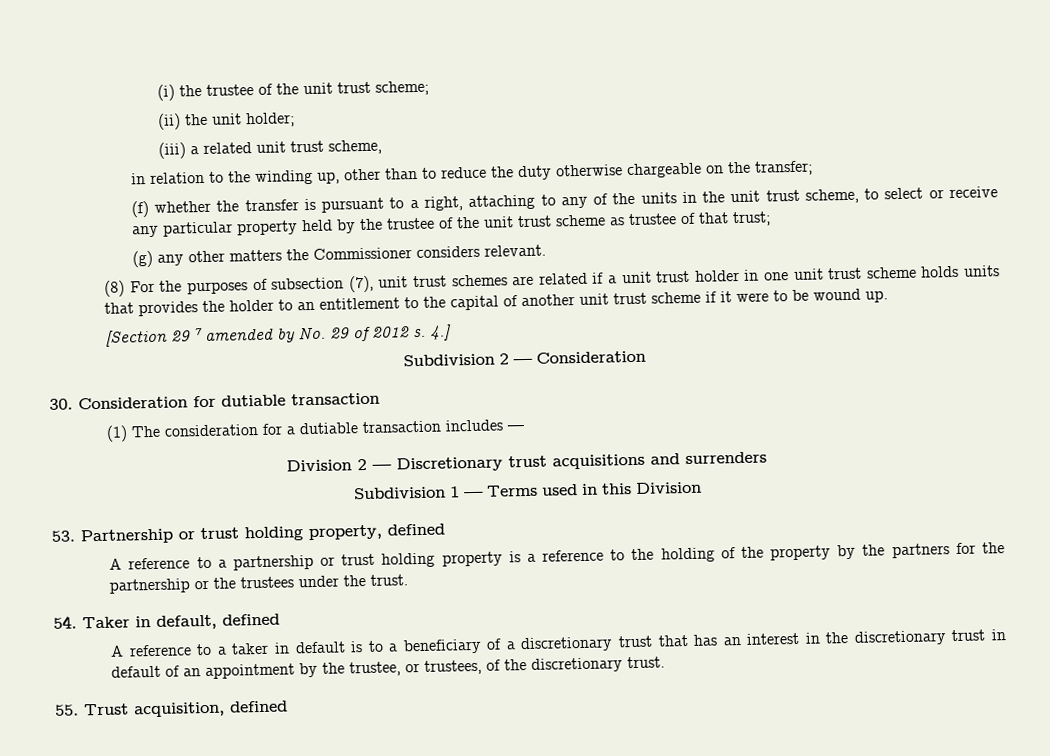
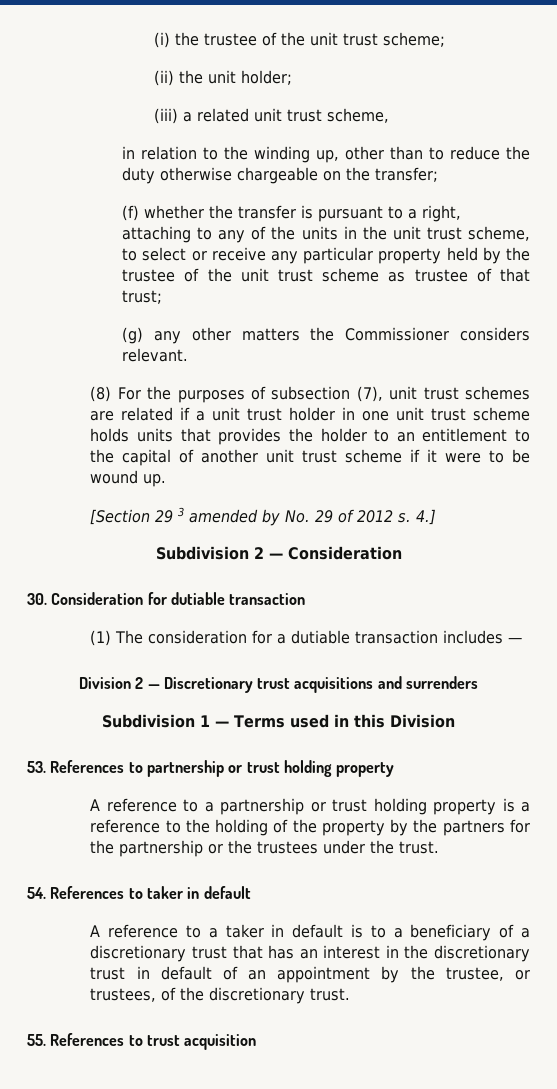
[194,328,204,336] 7 -> [178,507,185,517] 3
[80,523,445,545] Partnership or trust holding property, defined -> [50,760,395,777] References to partnership or trust holding property
[82,613,280,630] Taker in default, defined -> [50,886,251,899] References to taker in default
[84,700,288,718] Trust acquisition, defined -> [50,1033,257,1050] References to trust acquisition

